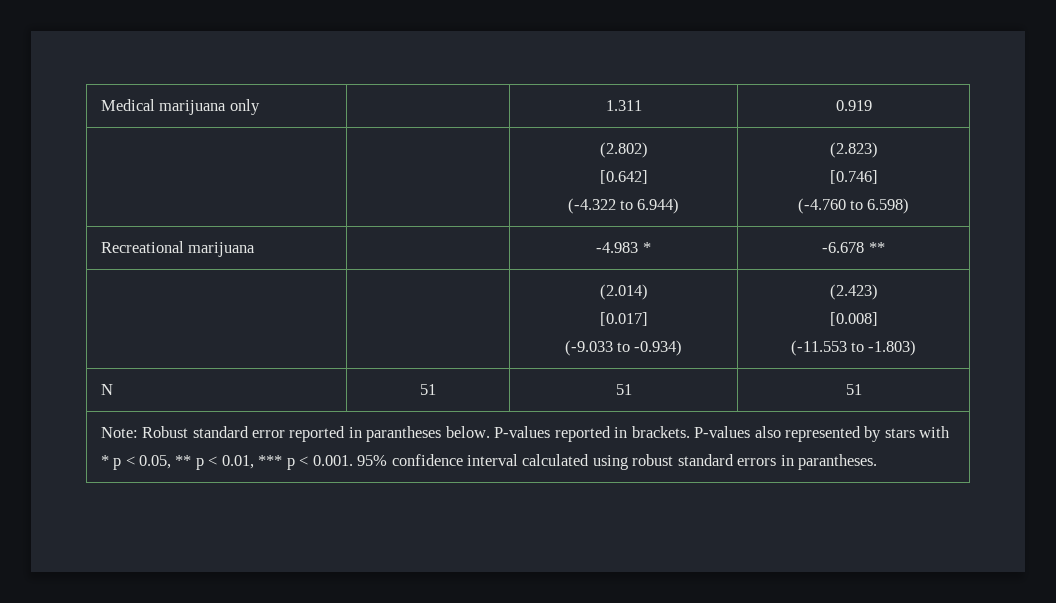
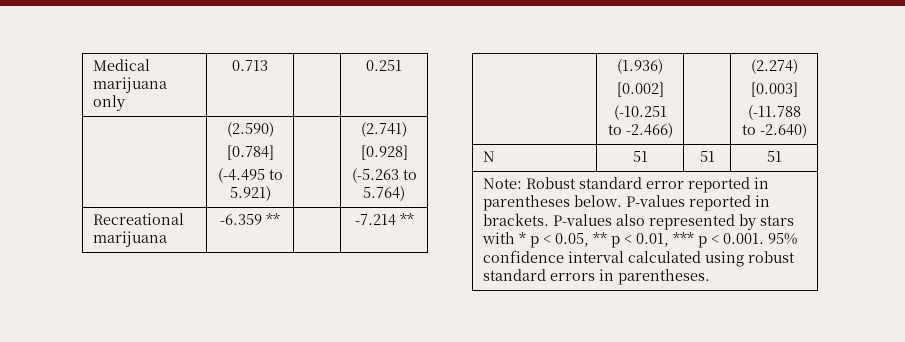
[605,100,642,111] [835,100,872,111] [599,142,648,158] [599,170,648,184] [567,198,680,214] [829,142,878,158] [829,170,878,184] [797,198,910,214] [100,241,256,257] [596,242,651,253] [822,242,885,253] [599,284,648,300] [599,312,648,326] [564,340,683,356] [829,284,878,300] [829,312,878,326] [790,340,917,356] | 1.311 | 0.919 // | | (2.802) // [0.642] // (-4.322 to 6.944) | (2.823) // [0.746] // (-4.760 to 6.598) // Recreational marijuana | | -4.983 * | -6.678 ** // | | (2.014) // [0.017] // (-9.033 to -0.934) | (2.423) // [0.008] // (-11.553 to -1.803) -> [232,60,268,71] [366,60,402,71] [226,122,274,137] [226,145,274,160] [217,168,283,183] [229,186,271,201] [361,122,407,137] [360,145,408,160] [351,168,417,183] [363,186,405,201] [92,213,184,225] [92,231,167,247] [220,213,280,225] [354,213,414,226] [617,59,663,74] [616,82,664,97] [613,105,667,120] [607,123,673,138] [750,59,798,74] [750,82,798,97] [747,105,801,120] [741,123,807,138] 0.713 | | 0.251 // | (2.590) // [0.784] // (-4.495 to 5.921) | | (2.741) // [0.928] // (-5.263 to 5.764) // Recreational marijuana | -6.359 ** | | -7.214 ** // | (1.936) // [0.002] // (-10.251 to -2.466) | | (2.274) // [0.003] // (-11.788 to -2.640)
[366,426,442,442] parantheses -> [482,195,570,211] parentheses
[798,454,878,470] parantheses. -> [617,269,710,285] parentheses.

